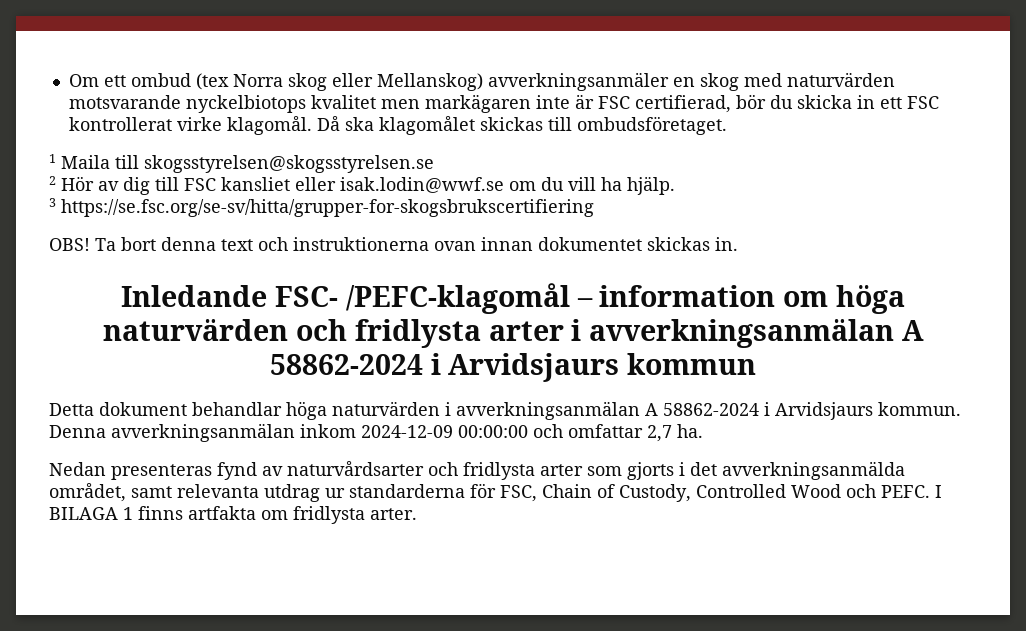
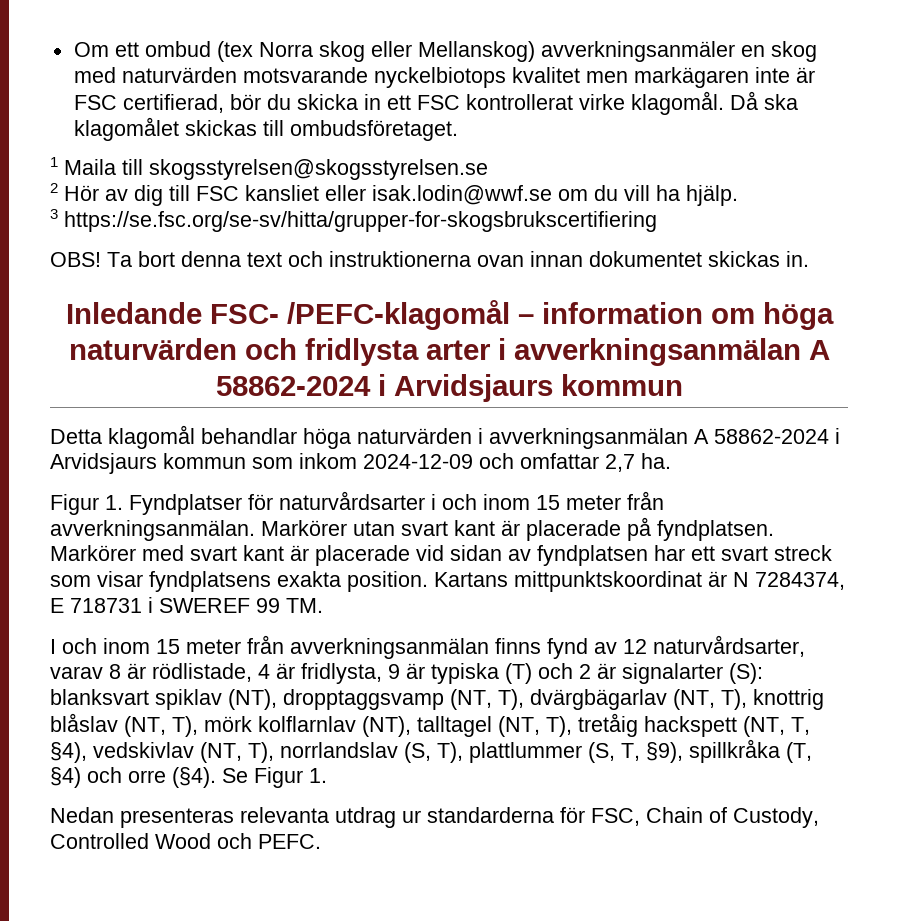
[99,402,187,416] dokument -> [108,425,195,449] klagomål
[878,402,961,416] [49,423,295,442] kommun. Denna avverkningsanmälan -> [163,453,293,469] kommun som
[458,425,528,438] 00:00:00 -> (473, 461) none
[49,461,905,480] [49,483,172,502] Nedan presenteras fynd av naturvårdsarter och fridlysta arter som gjorts i det avverkningsanmälda området, samt -> [50,491,664,515] [50,517,774,541] [50,545,832,566] [50,571,845,592] [50,597,323,613] [50,635,805,659] [50,663,763,684] [50,689,824,710] [50,713,810,737] [50,739,812,763] [50,767,327,788] [50,807,234,828] Figur 1. Fyndplatser för naturvårdsarter i och inom 15 meter från avverkningsanmälan. Markörer utan svart kant är placerade på fyndplatsen. Markörer med svart kant är placerade vid sidan av fyndplatsen har ett svart streck som visar fyndplatsens exakta position. Kartans mittpunktskoordinat är N 7284374, E 718731 i SWEREF 99 TM. // I och inom 15 meter från avverkningsanmälan finns fynd av 12 naturvårdsarter, varav 8 är rödlistade, 4 är fridlysta, 9 är typiska (T) och 2 är signalarter (S): blanksvart spiklav (NT), dropptaggsvamp (NT, T), dvärgbägarlav (NT, T), knottrig blåslav (NT, T), mörk kolflarnlav (NT), talltagel (NT, T), tretåig hackspett (NT, T, §4), vedskivlav (NT, T), norrlandslav (S, T), plattlummer (S, T, §9), spillkråka (T, §4) och orre (§4). Se Figur 1. // Nedan presenteras
[935,485,942,498] [49,506,417,524] I BILAGA 1 finns artfakta om fridlysta arter. -> (321, 841) none

